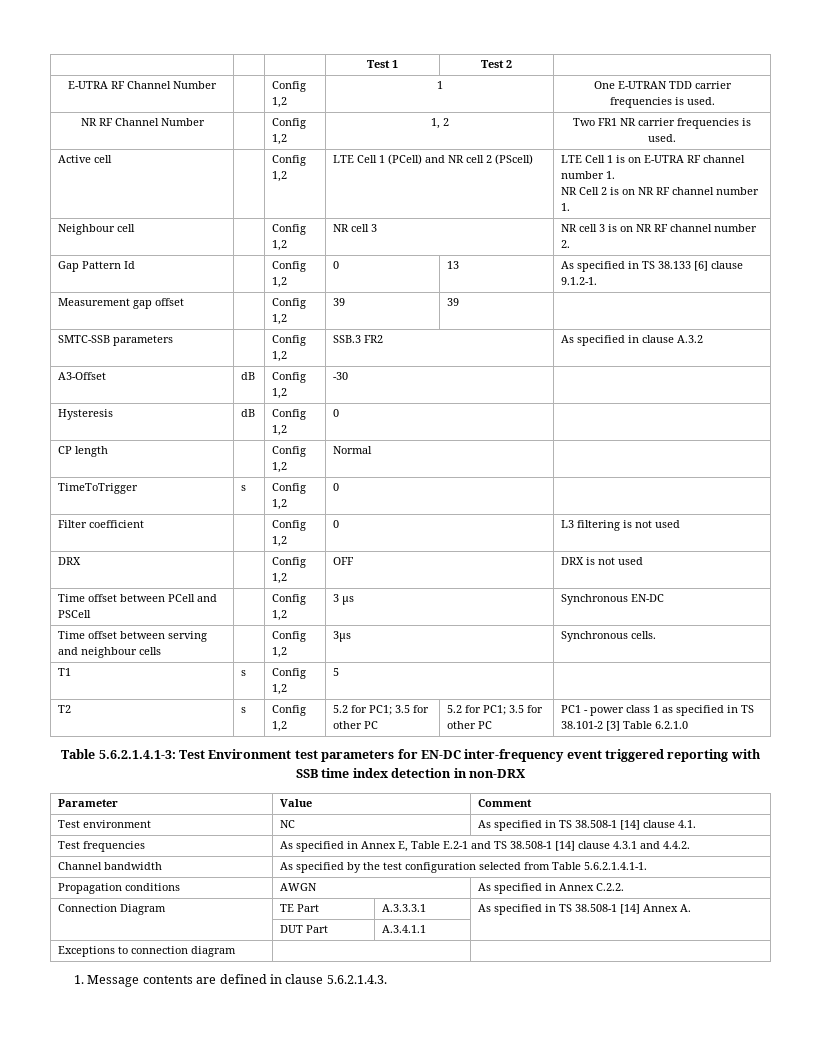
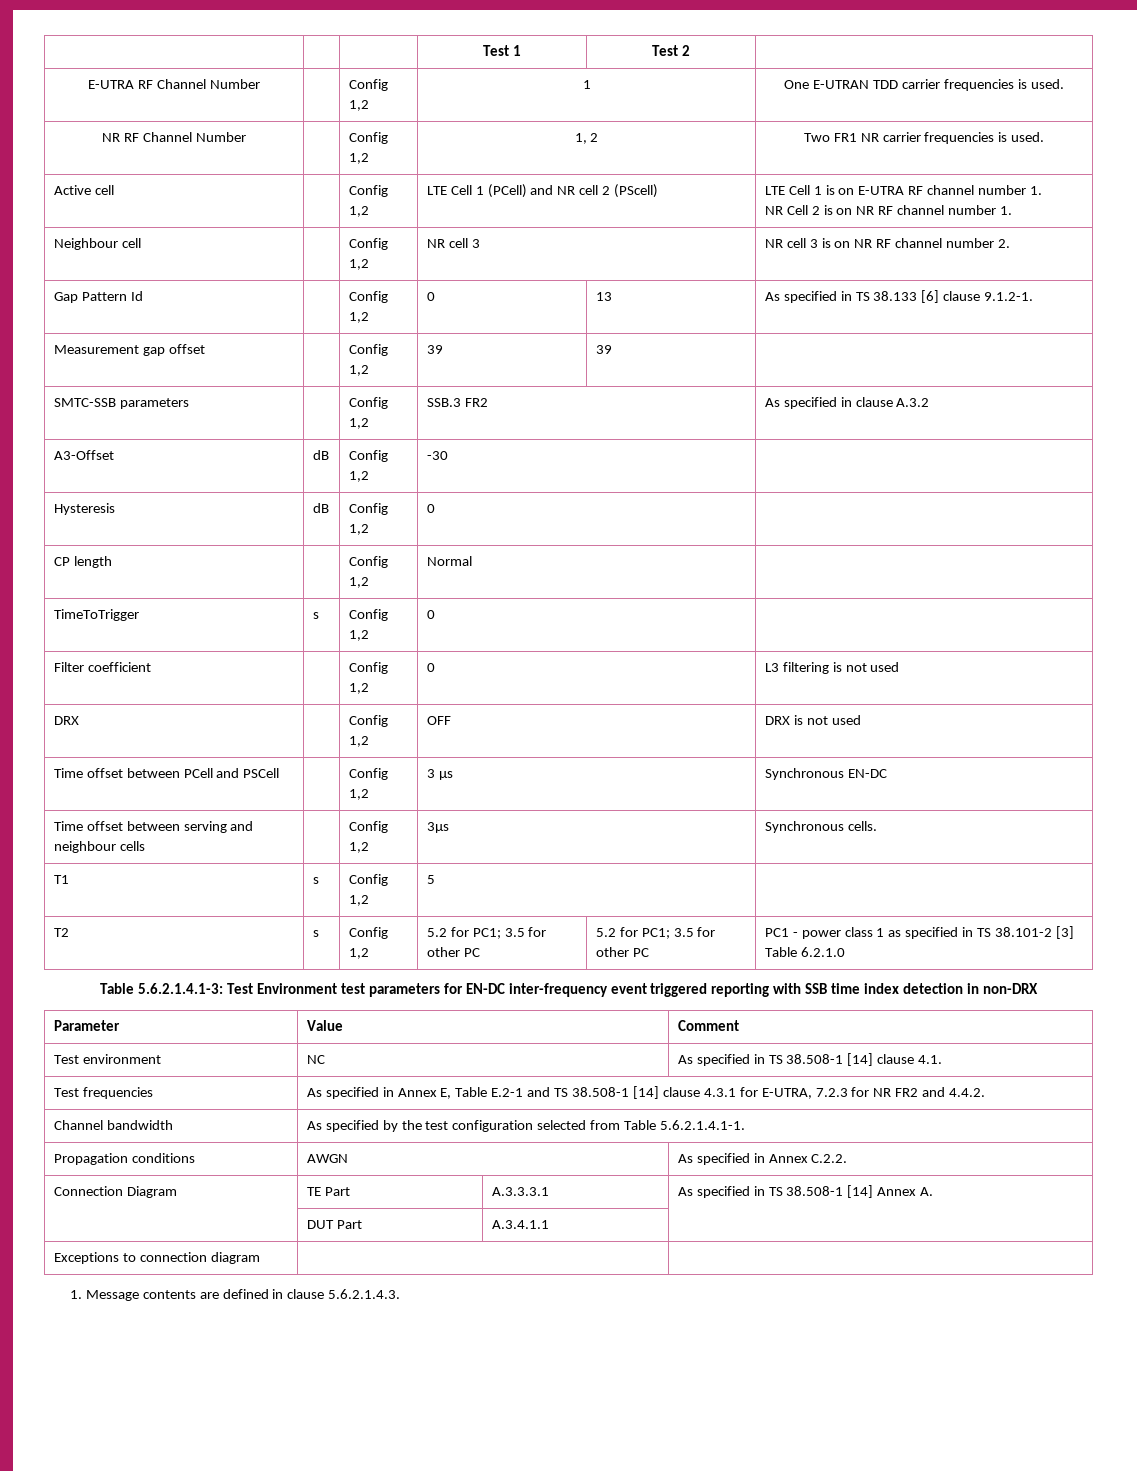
(638, 845) none -> [739,1087,919,1099] for E-UTRA, 7.2.3 for NR FR2

